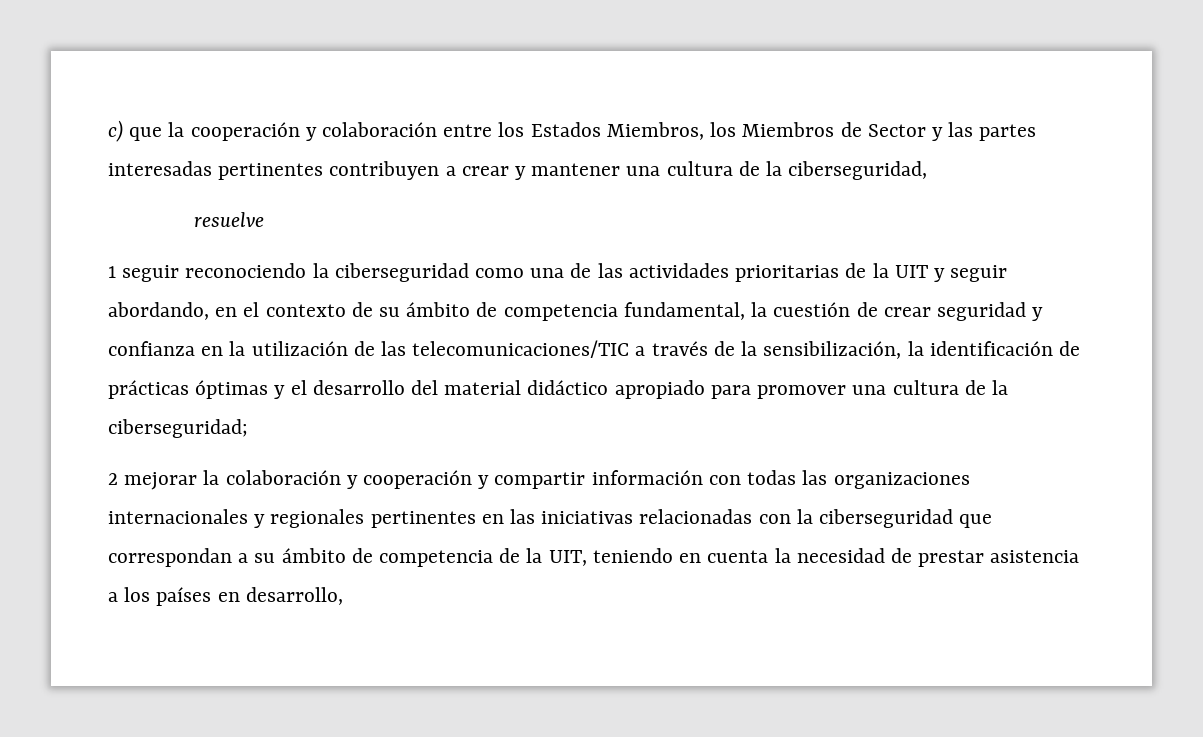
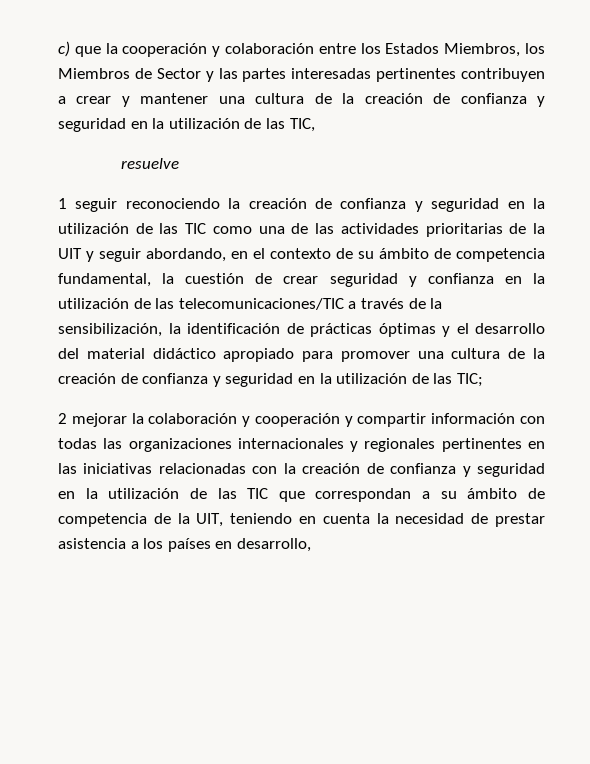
[788,161,928,180] ciberseguridad, -> [364,93,545,107] [58,118,315,132] creación de confianza y seguridad en la utilización de las TIC,
[334,263,469,282] ciberseguridad -> [248,198,545,212] [58,223,207,234] creación de confianza y seguridad en la utilización de las TIC
[108,419,248,438] ciberseguridad; -> [58,373,483,387] creación de confianza y seguridad en la utilización de las TIC;
[819,509,954,528] ciberseguridad -> [302,463,546,477] [58,488,269,499] creación de confianza y seguridad en la utilización de las TIC

